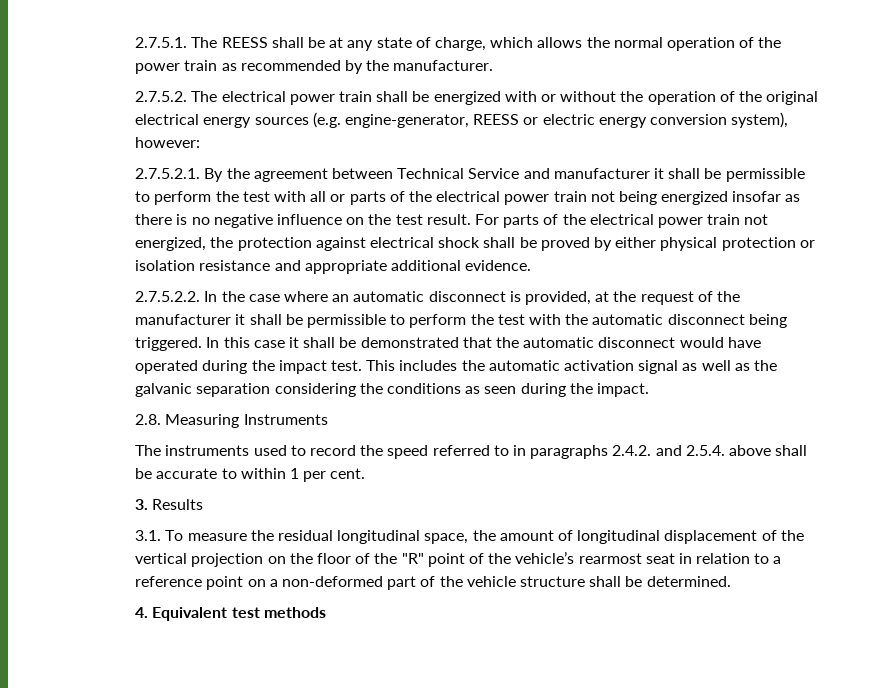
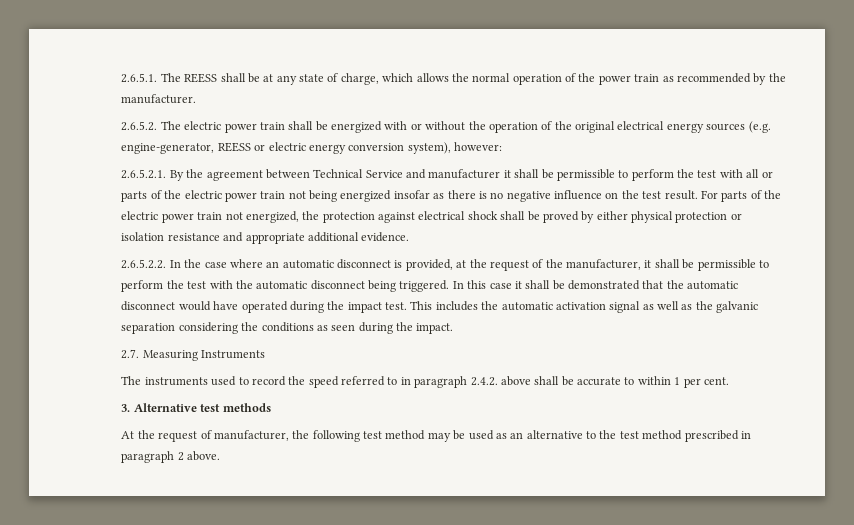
[135,37,188,48] 2.7.5.1. -> [121,73,158,83] 2.6.5.1.
[135,91,286,102] 2.7.5.2. The electrical -> [121,121,222,131] 2.6.5.2. The electric
[135,168,201,179] 2.7.5.2.1. -> [121,169,167,179] 2.6.5.2.1.
[436,191,501,202] electrical -> [184,190,222,199] electric
[589,214,654,225] electrical -> [121,211,159,220] electric
[135,291,201,302] 2.7.5.2.2. -> [121,259,167,269] 2.6.5.2.2.
[135,314,232,325] manufacturer -> [566,259,642,270] manufacturer,
[135,414,162,425] 2.8. -> [121,349,140,359] 2.7.
[530,445,725,459] paragraphs 2.4.2. and 2.5.4. -> [414,376,498,388] paragraph 2.4.2.
[152,499,204,510] [135,530,804,544] [135,551,782,567] [135,576,731,590] [135,607,326,621] Results // 3.1. To measure the residual longitudinal space, the amount of longitudinal displacement of the vertical projection on the floor of the "R" point of the vehicle’s rearmost seat in relation to a reference point on a non-deformed part of the vehicle structure shall be determined. // 4. Equivalent test methods -> [133,403,271,412] [121,430,751,442] [121,451,221,463] Alternative test methods // At the request of manufacturer, the following test method may be used as an alternative to the test method prescribed in paragraph 2 above.

